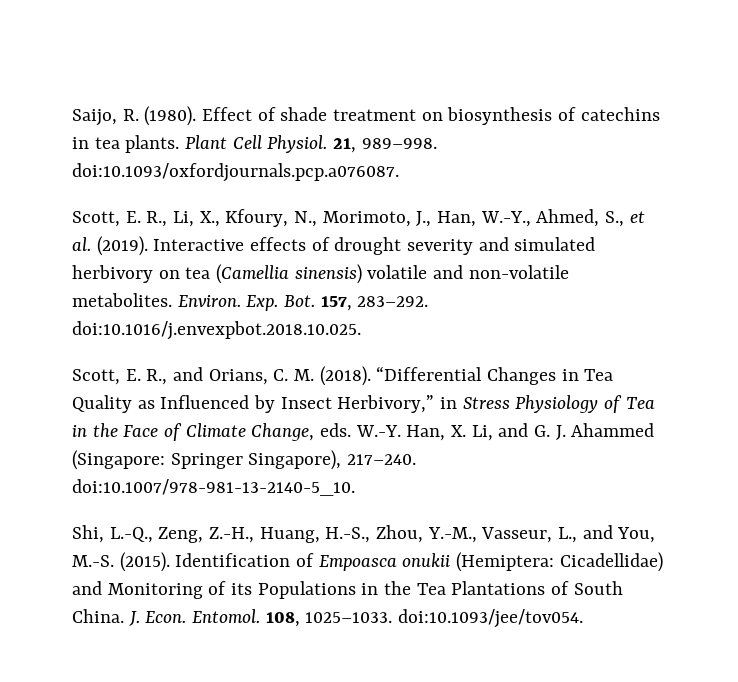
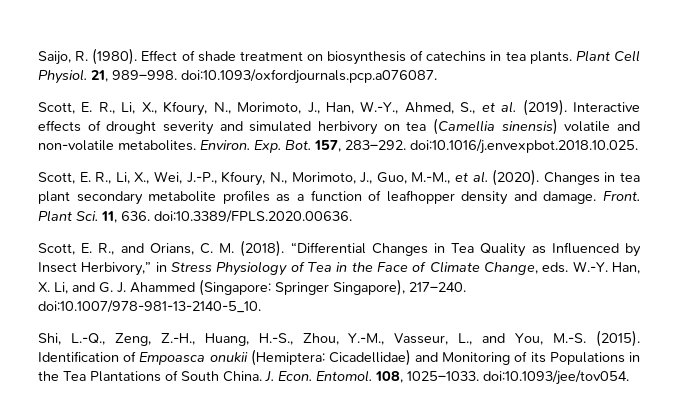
(361, 330) none -> [38,169,640,186] [38,190,640,205] [38,210,352,223] // Scott, E. R., Li, X., Wei, J.-P., Kfoury, N., Morimoto, J., Guo, M.-M., et al. (2020). Changes in tea plant secondary metabolite profiles as a function of leafhopper density and damage. Front. Plant Sci. 11, 636. doi:10.3389/FPLS.2020.00636.

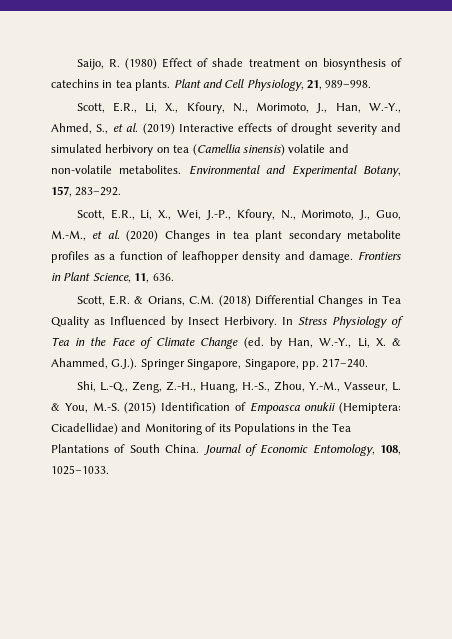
[92,48,138,65] (1980). -> [124,58,157,70] (1980)
[613,50,640,62] [38,69,87,84] Cell Physiol. -> [202,79,304,91] and Cell Physiology,
[181,69,437,84] [38,102,115,114] doi:10.1093/oxfordjournals.pcp.a076087. // Scott, E. R., -> [76,102,137,113] // Scott, E.R.,
[522,99,567,116] (2019). -> [142,123,175,135] (2019)
[200,140,311,153] Environ. Exp. Bot. -> [188,165,401,177] Environmental and Experimental Botany,
[410,139,638,154] [38,172,112,184] doi:10.1016/j.envexpbot.2018.10.025. // Scott, E. R., -> [76,209,135,220] // Scott, E.R.,
[492,169,540,186] (2020). -> [126,230,159,242] (2020)
[602,191,640,201] [38,210,98,222] Front. Plant Sci. -> [357,251,401,260] [51,272,131,283] Frontiers in Plant Science,
[154,210,352,223] [38,240,366,257] doi:10.3389/FPLS.2020.00636. // Scott, E. R., and Orians, C. M. (2018). “Differential -> [76,295,314,307] // Scott, E.R. & Orians, C.M. (2018) Differential
[81,262,167,276] Herbivory,” in -> [224,316,293,328] Herbivory. In
[483,261,640,275] [38,279,405,296] Change, eds. W.-Y. Han, X. Li, and G. J. Ahammed (Singapore: Springer Singapore), -> [200,337,401,349] [51,358,319,370] Change (ed. by Han, W.-Y., Li, X. & Ahammed, G.J.). Springer Singapore, Singapore, pp.
[38,300,261,313] doi:10.1007/978-981-13-2140-5_10. -> (369, 363) none
[458,333,506,345] L., and -> [392,382,401,391] [51,403,60,411] L. &
[595,330,640,347] (2015). -> [124,402,157,414] (2015)
[265,370,372,382] J. Econ. Entomol. -> [203,444,375,456] Journal of Economic Entomology,
[483,370,629,385] doi:10.1093/jee/tov054. -> (109, 470) none

